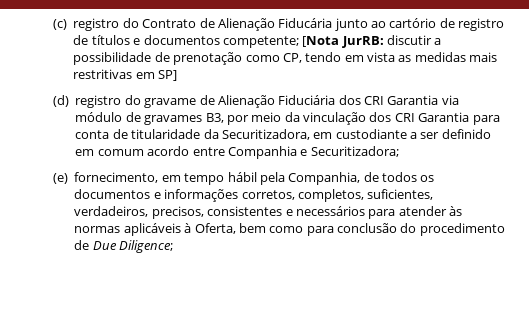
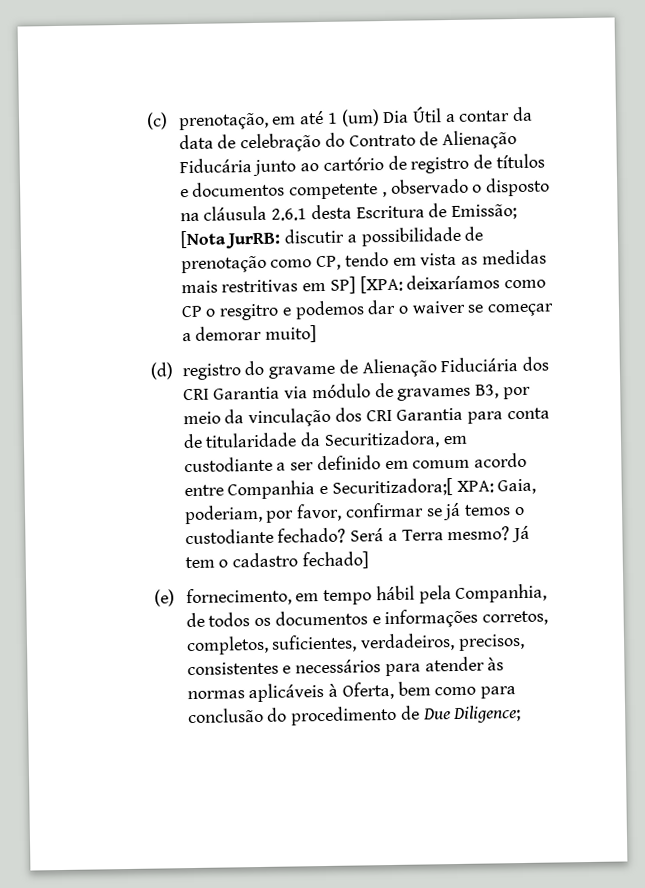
[73,18,120,31] registro -> [177,106,534,131] [178,132,322,153] prenotação, em até 1 (um) Dia Útil a contar da data de celebração
[222,36,299,48] competente; -> [289,177,550,200] [179,203,517,222] competente , observado o disposto na cláusula 2.6.1 desta Escritura de Emissão;
(178, 75) none -> [359,274,546,294] [180,299,555,321] [181,325,318,343] [XPA: deixaríamos como CP o resgitro e podemos dar o waiver se começar a demorar muito]
[310,146,399,157] Securitizadora; -> [331,478,537,497] [183,502,525,525] [184,525,530,545] [184,551,369,570] Securitizadora;[ XPA: Gaia, poderiam, por favor, confirmar se já temos o custodiante fechado? Será a Terra mesmo? Já tem o cadastro fechado]

